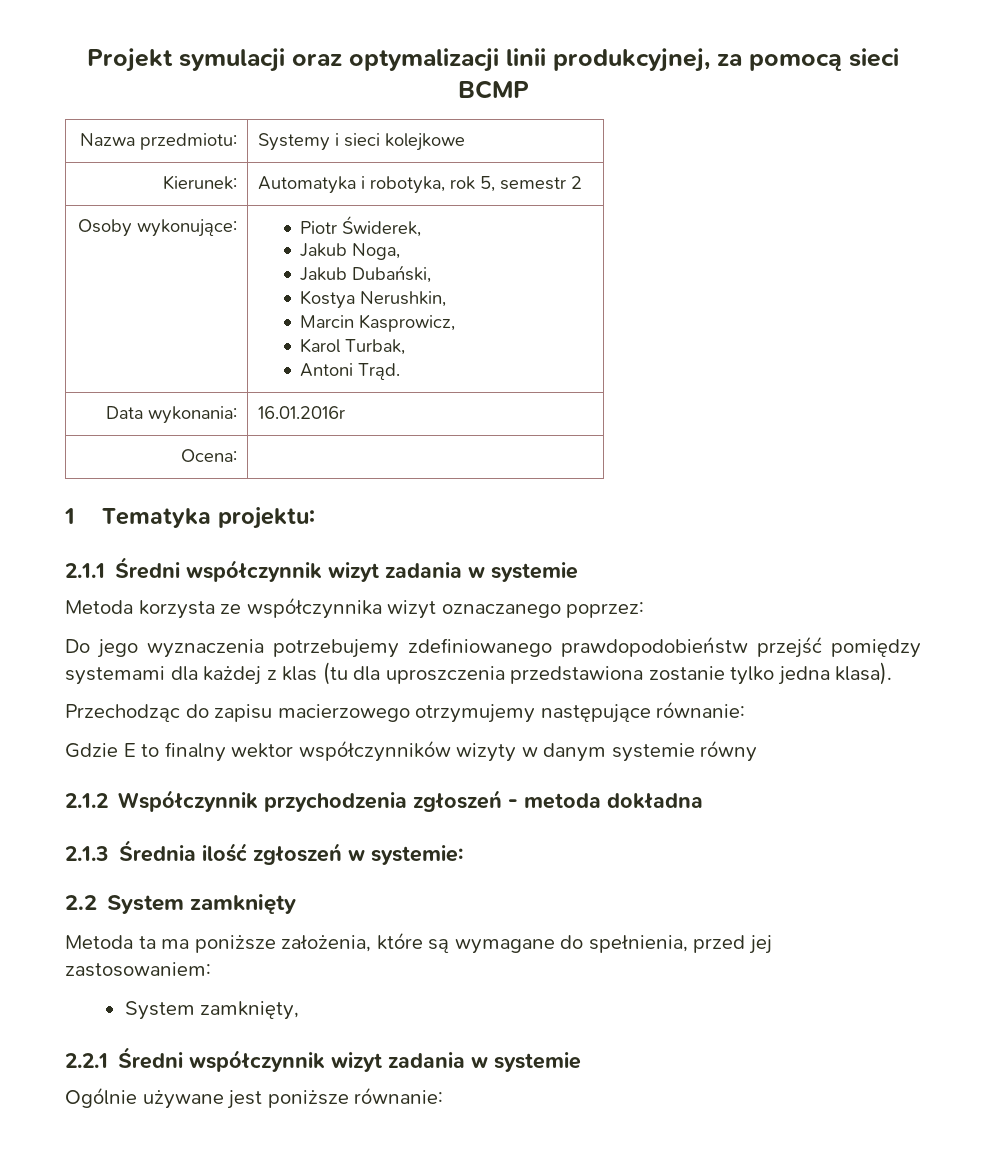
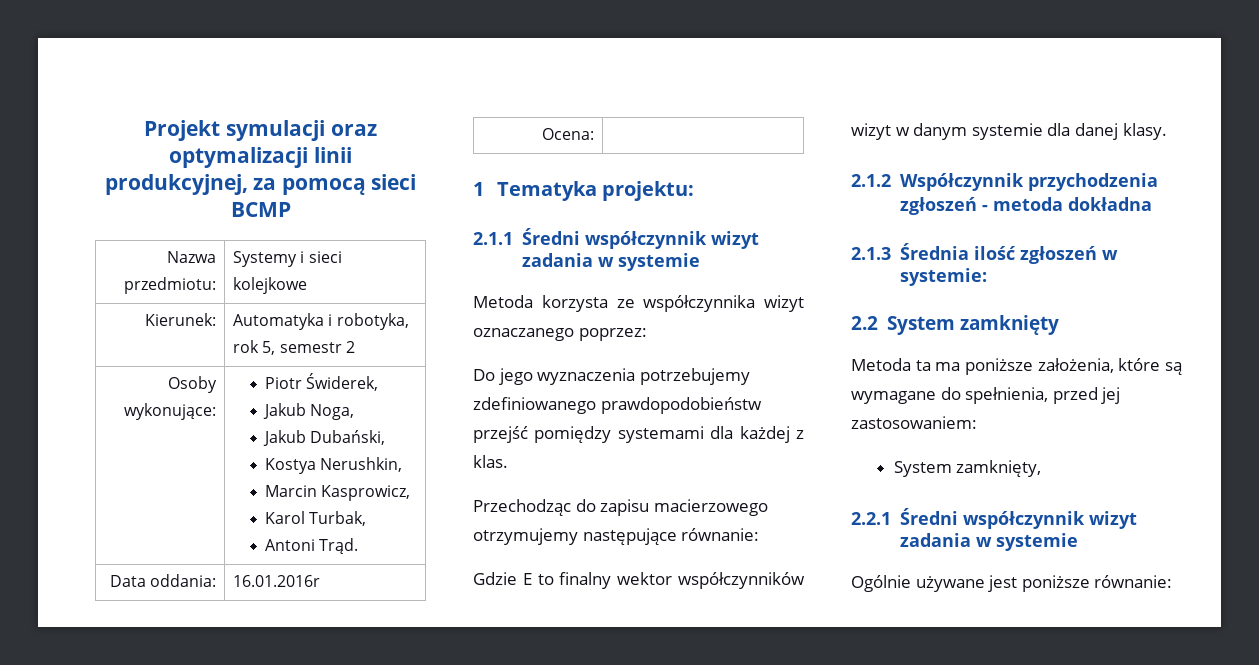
[148,406,238,424] wykonania: -> [149,574,216,587] oddania:
[282,662,893,685] klas (tu dla uproszczenia przedstawiona zostanie tylko jedna klasa). -> [473,455,508,468] klas.
[456,743,517,762] wizyty -> [851,123,891,140] wizyt
[700,740,758,762] równy -> [1047,123,1167,140] dla danej klasy.

